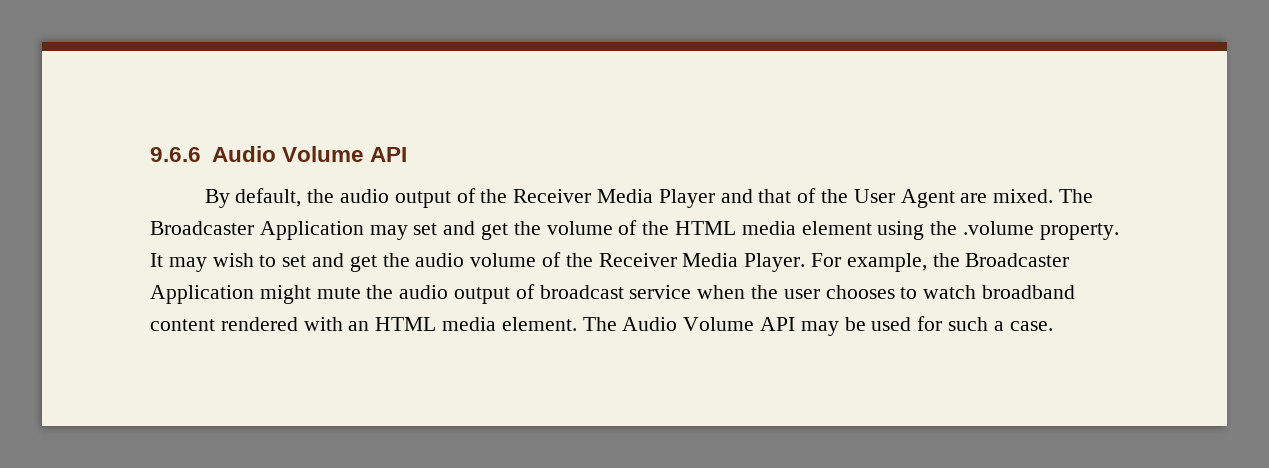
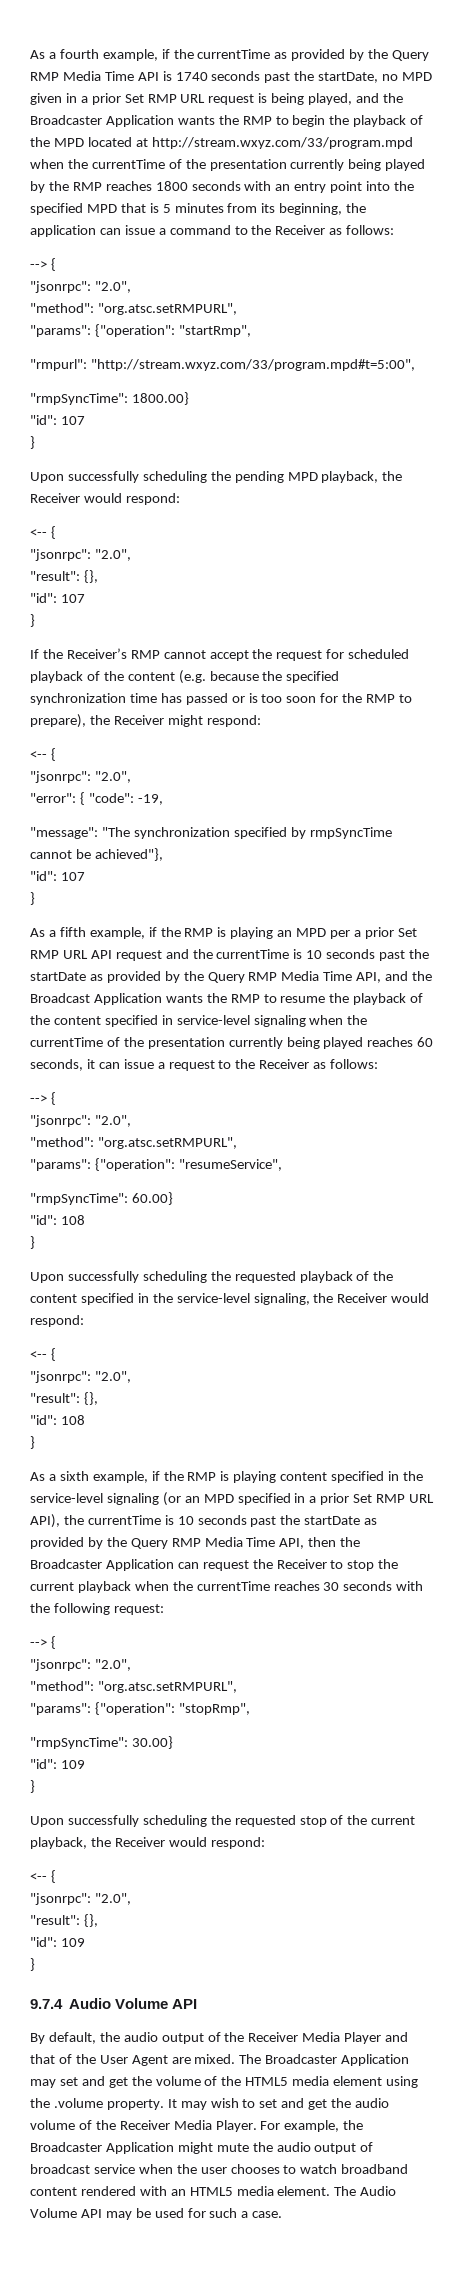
[150,147,201,162] 9.6.6 -> [30,49,430,61] [30,71,433,83] [30,93,403,105] [30,115,424,127] [30,137,413,149] [30,159,426,171] [30,181,415,193] [30,203,367,215] [30,225,395,237] [30,258,56,271] [30,281,131,293] [30,303,237,315] [30,324,251,337] [30,359,415,371] [30,392,189,405] [30,415,85,425] [30,436,35,449] [30,471,403,483] [30,493,180,505] [30,526,56,539] [30,549,131,561] [30,570,98,583] [30,593,85,603] [30,614,35,627] [30,648,410,661] [30,670,340,684] [30,693,413,705] [30,714,261,728] [30,748,56,761] [30,771,131,783] [30,792,163,805] [30,827,392,839] [30,848,163,861] [30,871,85,881] [30,892,35,905] [30,927,417,939] [30,949,430,961] [30,971,433,983] [30,993,424,1005] [30,1015,368,1027] [30,1037,434,1049] [30,1059,379,1071] [30,1092,56,1105] [30,1115,131,1127] [30,1137,237,1149] [30,1158,282,1171] [30,1192,173,1205] [30,1215,85,1225] [30,1236,35,1249] [30,1271,394,1283] [30,1293,430,1305] [30,1315,84,1327] [30,1348,56,1361] [30,1371,131,1383] [30,1392,98,1405] [30,1415,85,1425] [30,1436,35,1449] [30,1471,423,1483] [30,1492,435,1506] [30,1514,378,1528] [30,1537,361,1549] [30,1559,399,1571] [30,1581,424,1593] [30,1603,164,1615] [30,1636,56,1649] [30,1659,131,1671] [30,1681,237,1693] [30,1702,250,1715] [30,1736,173,1749] [30,1759,85,1769] [30,1780,35,1793] [30,1815,416,1827] [30,1837,265,1849] [30,1870,56,1883] [30,1893,131,1905] [30,1914,98,1927] [30,1937,85,1947] [30,1958,35,1971] [30,1999,63,2009] As a fourth example, if the currentTime as provided by the Query RMP Media Time API is 1740 seconds past the startDate, no MPD given in a prior Set RMP URL request is being played, and the Broadcaster Application wants the RMP to begin the playback of the MPD located at http://stream.wxyz.com/33/program.mpd when the currentTime of the presentation currently being played by the RMP reaches 1800 seconds with an entry point into the specified MPD that is 5 minutes from its beginning, the application can issue a command to the Receiver as follows: // --> { // "jsonrpc": "2.0", // "method": "org.atsc.setRMPURL", // "params": {"operation": "startRmp", // "rmpurl": "http://stream.wxyz.com/33/program.mpd#t=5:00", // "rmpSyncTime": 1800.00} // "id": 107 // } // Upon successfully scheduling the pending MPD playback, the Receiver would respond: // <-- { // "jsonrpc": "2.0", // "result": {}, // "id": 107 // } // If the Receiver’s RMP cannot accept the request for scheduled playback of the content (e.g. because the specified synchronization time has passed or is too soon for the RMP to prepare), the Receiver might respond: // <-- { // "jsonrpc": "2.0", // "error": { "code": -19, // "message": "The synchronization specified by rmpSyncTime cannot be achieved"}, // "id": 107 // } // As a fifth example, if the RMP is playing an MPD per a prior Set RMP URL API request and the currentTime is 10 seconds past the startDate as provided by the Query RMP Media Time API, and the Broadcast Application wants the RMP to resume the playback of the content specified in service-level signaling when the currentTime of the presentation currently being played reaches 60 seconds, it can issue a request to the Receiver as follows: // --> { // "jsonrpc": "2.0", // "method": "org.atsc.setRMPURL", // "params": {"operation": "resumeService", // "rmpSyncTime": 60.00} // "id": 108 // } // Upon successfully scheduling the requested playback of the content specified in the service-level signaling, the Receiver would respond: // <-- { // "jsonrpc": "2.0", // "result": {}, // "id": 108 // } // As a sixth example, if the RMP is playing content specified in the service-level signaling (or an MPD specified in a prior Set RMP URL API), the currentTime is 10 seconds past the startDate as provided by the Query RMP Media Time API, then the Broadcaster Application can request the Receiver to stop the current playback when the currentTime reaches 30 seconds with the following request: // --> { // "jsonrpc": "2.0", // "method": "org.atsc.setRMPURL", // "params": {"operation": "stopRmp", // "rmpSyncTime": 30.00} // "id": 109 // } // Upon successfully scheduling the requested stop of the current playback, the Receiver would respond: // <-- { // "jsonrpc": "2.0", // "result": {}, // "id": 109 // } // 9.7.4
[675,221,737,235] HTML -> [245,2077,289,2086] HTML5
[375,317,437,331] HTML -> [189,2187,233,2196] HTML5

